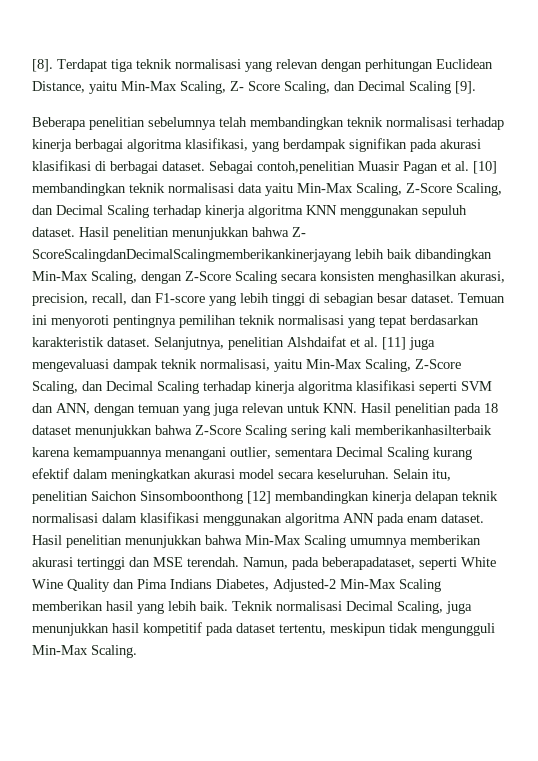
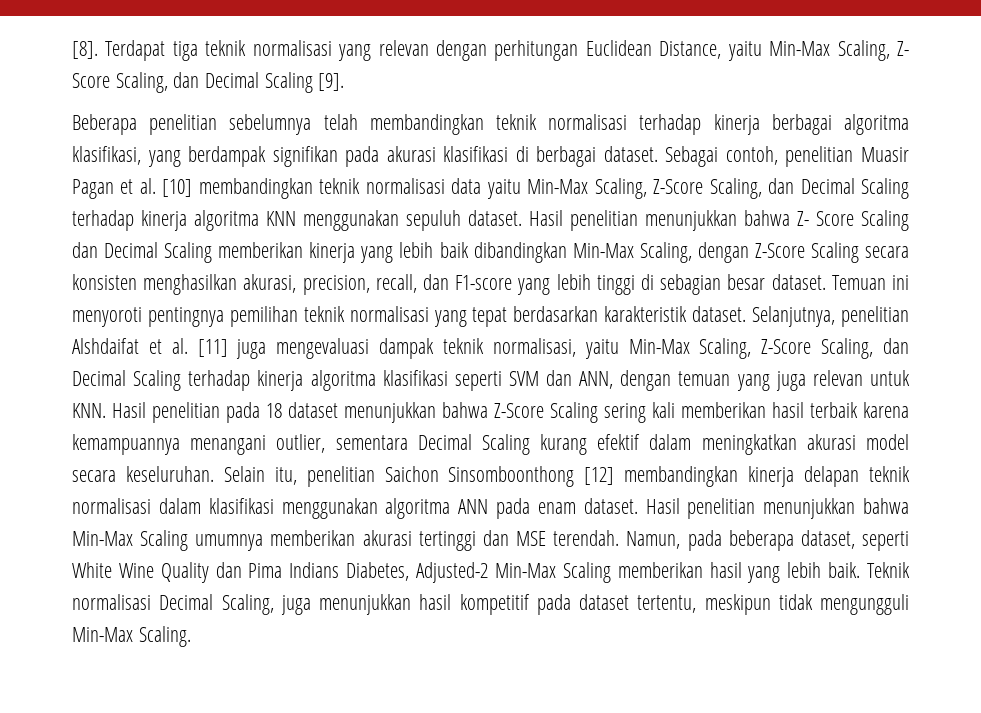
[257,161,355,174] contoh,penelitian -> [725,146,854,167] contoh, penelitian
[32,249,351,262] ScoreScalingdanDecimalScalingmemberikankinerjayang -> [816,210,909,231] [72,242,394,263] Score Scaling dan Decimal Scaling memberikan kinerja yang
[355,425,492,435] memberikanhasilterbaik -> [681,402,858,418] memberikan hasil terbaik
[322,557,415,570] beberapadataset, -> [728,530,855,551] beberapa dataset,

